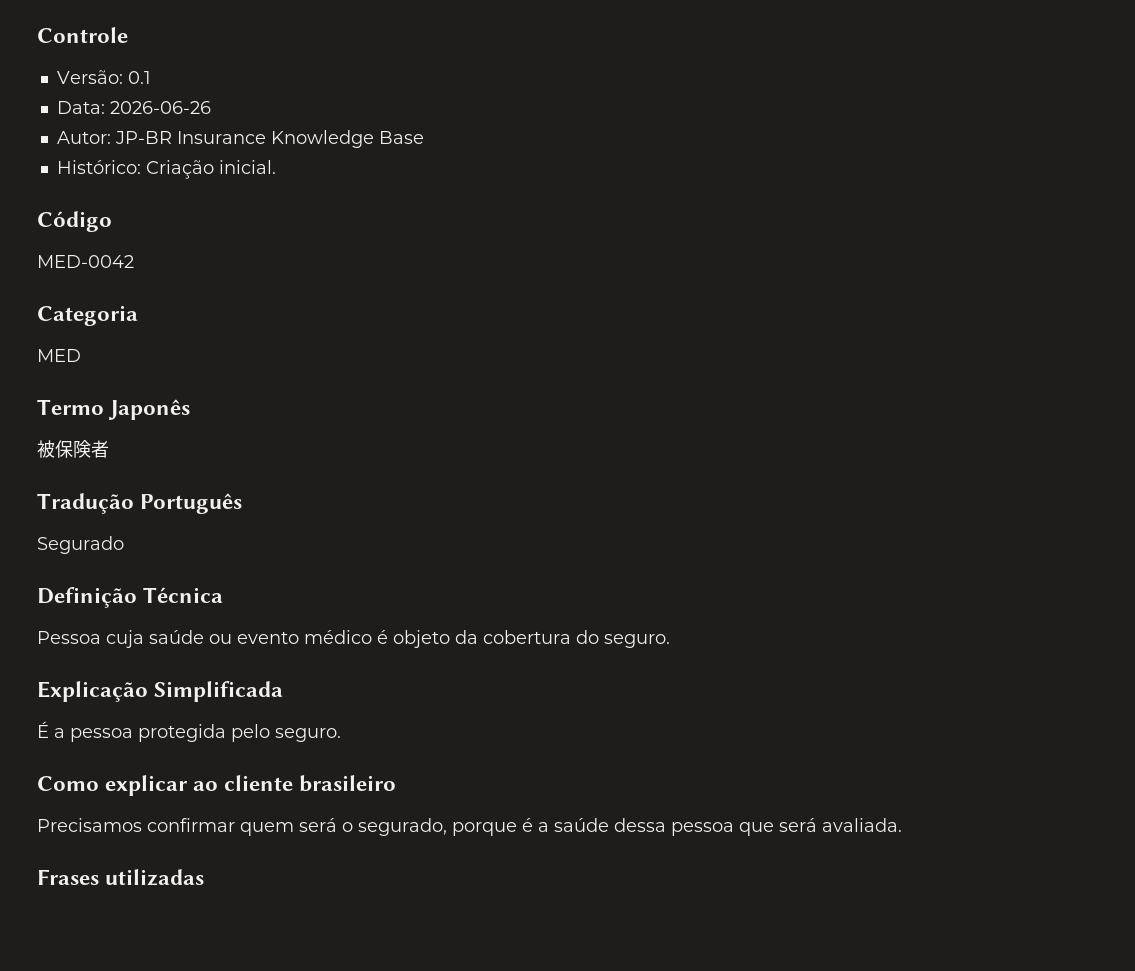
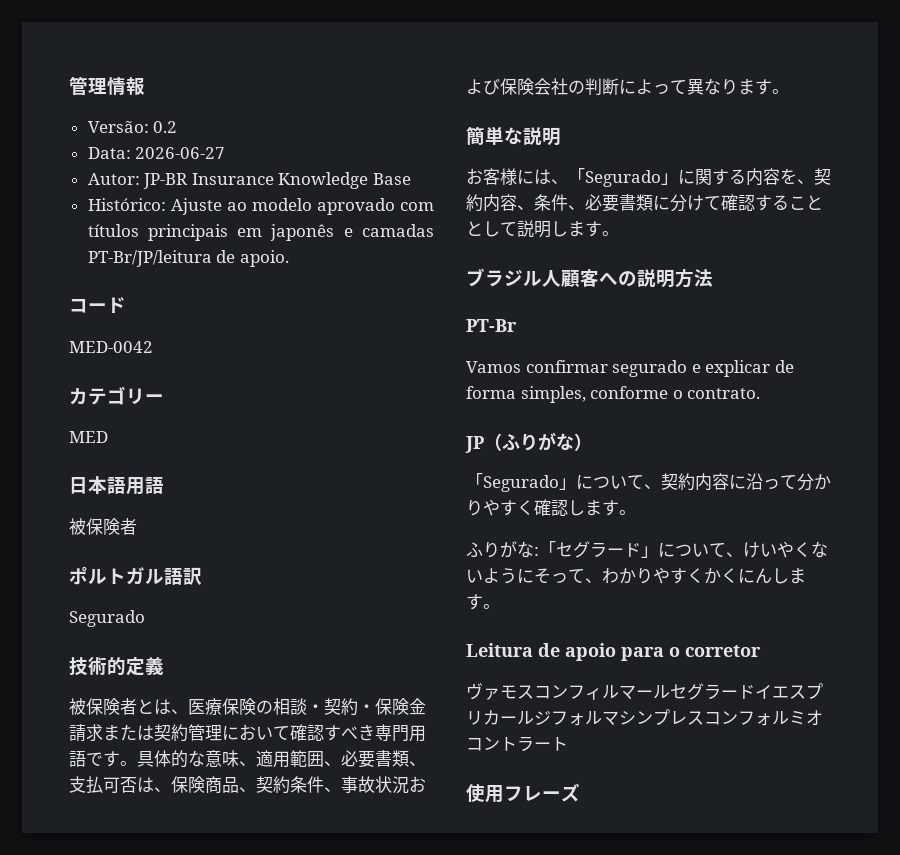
[37,27,128,43] Controle -> [69,76,145,96] 管理情報
[127,71,151,84] 0.1 -> [153,121,178,133] 0.2
[109,101,211,114] 2026-06-26 -> [135,147,226,159] 2026-06-27
[145,160,276,179] [37,211,112,232] Criação inicial. // Código -> [170,198,434,215] [87,224,434,241] [87,250,289,267] [69,297,126,313] Ajuste ao modelo aprovado com títulos principais em japonês e camadas PT-Br/JP/leitura de apoio. // コード
[37,305,138,326] Categoria -> [69,386,164,405] カテゴリー
[37,399,191,420] Termo Japonês -> [69,476,164,495] 日本語用語
[37,493,243,514] [37,536,124,554] [37,587,224,608] [37,630,670,648] [37,681,284,702] [37,721,341,742] [37,775,397,796] [37,818,902,836] [37,869,205,886] Tradução Português // Segurado // Definição Técnica // Pessoa cuja saúde ou evento médico é objeto da cobertura do seguro. // Explicação Simplificada // É a pessoa protegida pelo seguro. // Como explicar ao cliente brasileiro // Precisamos confirmar quem será o segurado, porque é a saúde dessa pessoa que será avaliada. // Frases utilizadas -> [69,566,202,585] [69,610,145,627] [69,656,164,676] [69,698,426,716] [69,724,426,742] [69,750,426,768] [69,776,426,794] [466,78,789,95] [466,126,561,146] [466,168,831,187] [466,194,823,212] [466,220,619,238] [466,268,713,288] [466,319,517,332] [466,360,794,377] [466,386,761,403] [465,432,592,453] [466,473,831,492] [466,499,636,516] [466,541,828,558] [466,567,806,584] [466,594,500,610] [466,643,761,661] [466,683,823,700] [466,709,823,726] [466,736,568,752] [466,783,580,803] ポルトガル語訳 // Segurado // 技術的定義 // 被保険者とは、医療保険の相談・契約・保険金請求または契約管理において確認すべき専門用語です。具体的な意味、適用範囲、必要書類、支払可否は、保険商品、契約条件、事故状況および保険会社の判断によって異なります。 // 簡単な説明 // お客様には、「Segurado」に関する内容を、契約内容、条件、必要書類に分けて確認することとして説明します。 // ブラジル人顧客への説明方法 // PT-Br // Vamos confirmar segurado e explicar de forma simples, conforme o contrato. // JP（ふりがな） // 「Segurado」について、契約内容に沿って分かりやすく確認します。 // ふりがな:「セグラード」について、けいやくないようにそって、わかりやすくかくにんします。 // Leitura de apoio para o corretor // ヴァモスコンフィルマールセグラードイエスプリカールジフォルマシンプレスコンフォルミオコントラート // 使用フレーズ

